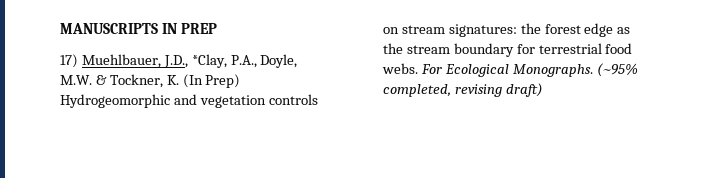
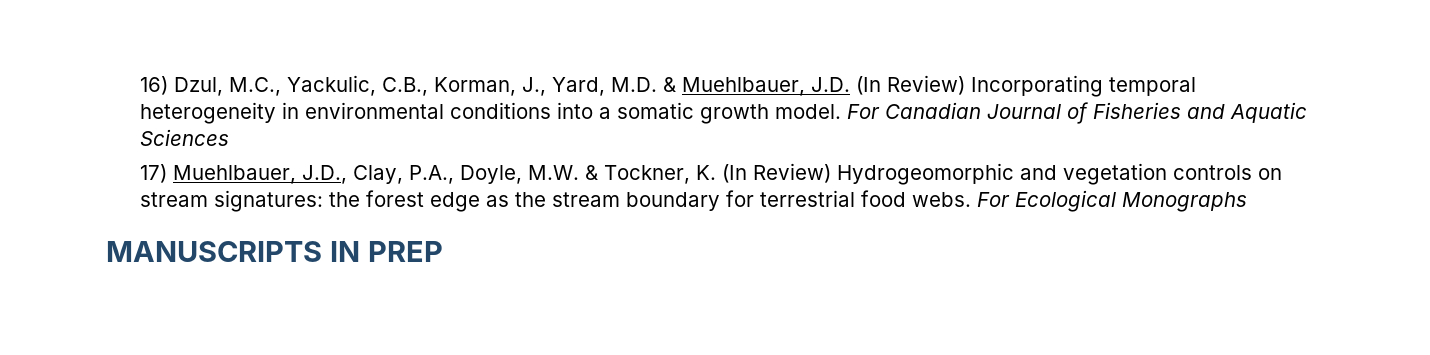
[59,23,217,34] MANUSCRIPTS IN PREP -> [139,75,1196,97] [139,102,1307,124] [139,129,229,146] 16) Dzul, M.C., Yackulic, C.B., Korman, J., Yard, M.D. & Muehlbauer, J.D. (In Review) Incorporating temporal heterogeneity in environmental conditions into a somatic growth model. For Canadian Journal of Fisheries and Aquatic Sciences
[191,54,227,68] *Clay, -> [352,165,403,184] Clay,
[205,74,241,88] Prep) -> [752,163,831,183] Review)
[512,63,638,77] [382,83,543,97] Monographs. (~95% completed, revising draft) -> [1121,192,1247,212] [106,241,443,262] Monographs // MANUSCRIPTS IN PREP

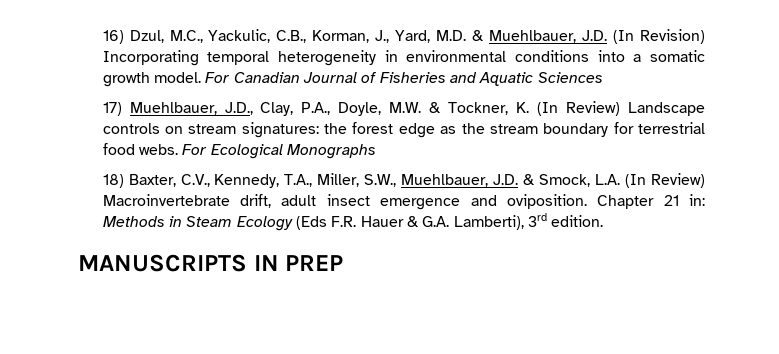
[886,75,965,95] Review) -> [640,29,706,44] Revision)
[836,163,1167,185] Hydrogeomorphic and vegetation -> [628,102,705,116] Landscape
(1247, 202) none -> [102,173,706,188] [102,194,705,210] [102,213,604,231] // 18) Baxter, C.V., Kennedy, T.A., Miller, S.W., Muehlbauer, J.D. & Smock, L.A. (In Review) Macroinvertebrate drift, adult insect emergence and oviposition. Chapter 21 in: Methods in Steam Ecology (Eds F.R. Hauer & G.A. Lamberti), 3rd edition.

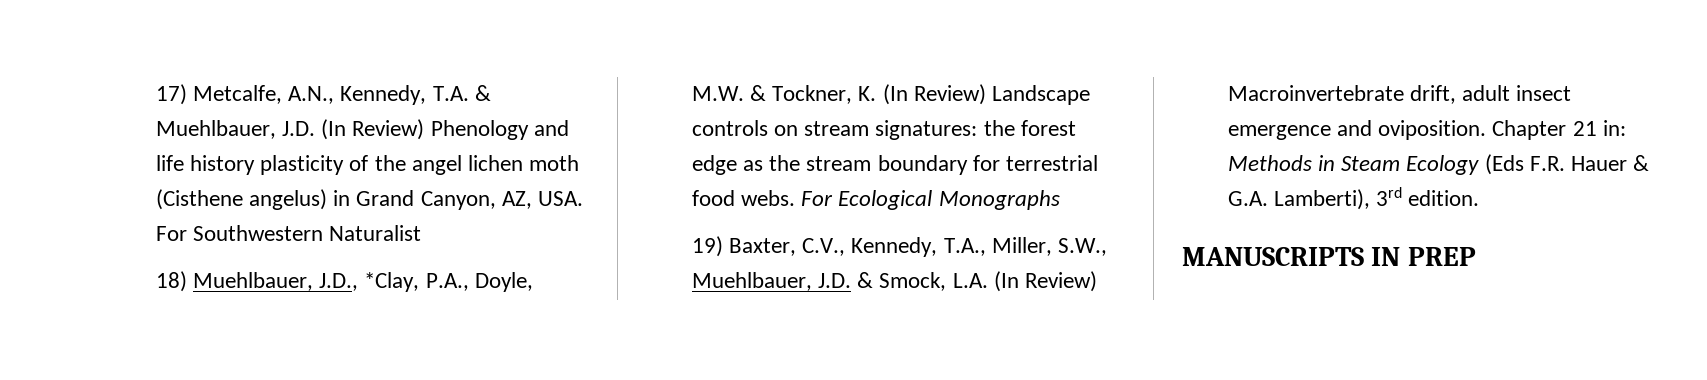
[102,29,706,44] [102,50,705,66] [102,72,603,87] [102,102,122,116] 16) Dzul, M.C., Yackulic, C.B., Korman, J., Yard, M.D. & Muehlbauer, J.D. (In Revision) Incorporating temporal heterogeneity in environmental conditions into a somatic growth model. For Canadian Journal of Fisheries and Aquatic Sciences // 17) -> [155,84,491,105] [155,119,569,140] [155,155,580,175] [155,189,584,210] [155,225,422,241] [155,271,187,292] 17) Metcalfe, A.N., Kennedy, T.A. & Muehlbauer, J.D. (In Review) Phenology and life history plasticity of the angel lichen moth (Cisthene angelus) in Grand Canyon, AZ, USA. For Southwestern Naturalist // 18)
[260,102,294,116] Clay, -> [364,272,420,292] *Clay,
[102,174,124,188] 18) -> [691,236,723,257] 19)

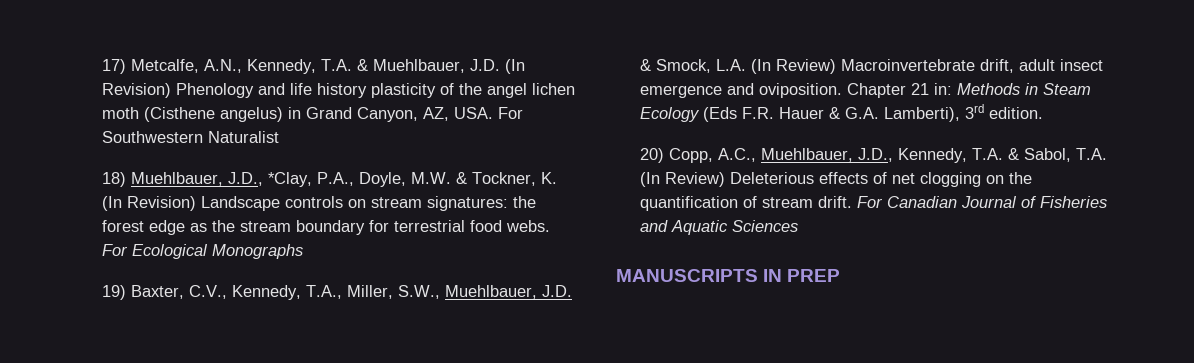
[352,119,425,140] Review) -> [101,83,171,98] Revision)
[913,84,986,105] Review) -> [126,196,196,211] Revision)
(1480, 198) none -> [639,148,1107,163] [639,172,1032,187] [639,196,1107,211] [639,220,798,235] // 20) Copp, A.C., Muehlbauer, J.D., Kennedy, T.A. & Sabol, T.A. (In Review) Deleterious effects of net clogging on the quantification of stream drift. For Canadian Journal of Fisheries and Aquatic Sciences

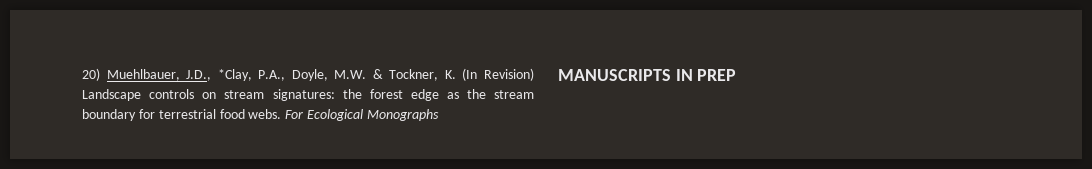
[101,59,525,74] [101,83,575,98] [101,107,523,122] [101,131,279,143] [101,172,126,187] 17) Metcalfe, A.N., Kennedy, T.A. & Muehlbauer, J.D. (In Revision) Phenology and life history plasticity of the angel lichen moth (Cisthene angelus) in Grand Canyon, AZ, USA. For Southwestern Naturalist // 18) -> [82,68,101,81] 20)
[101,285,572,300] [639,59,1103,74] [639,83,1091,98] [639,104,1043,122] [639,148,1107,163] [639,172,1032,187] [639,196,1107,211] [639,220,798,235] // 19) Baxter, C.V., Kennedy, T.A., Miller, S.W., Muehlbauer, J.D. & Smock, L.A. (In Review) Macroinvertebrate drift, adult insect emergence and oviposition. Chapter 21 in: Methods in Steam Ecology (Eds F.R. Hauer & G.A. Lamberti), 3rd edition. // 20) Copp, A.C., Muehlbauer, J.D., Kennedy, T.A. & Sabol, T.A. (In Review) Deleterious effects of net clogging on the quantification of stream drift. For Canadian Journal of Fisheries and Aquatic Sciences -> (439, 115) none

